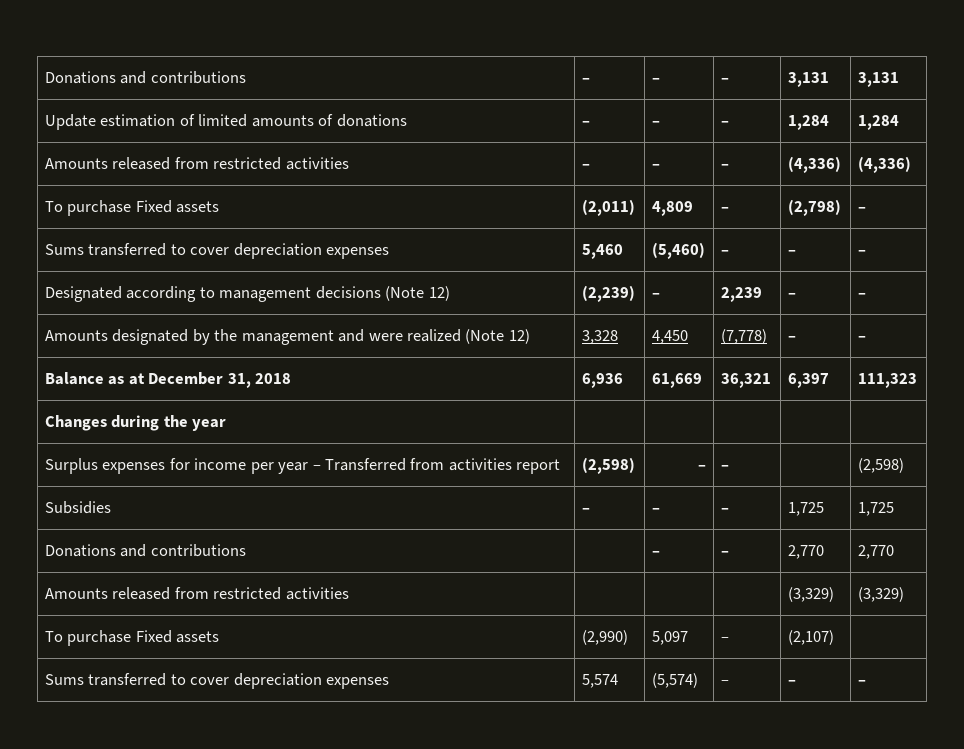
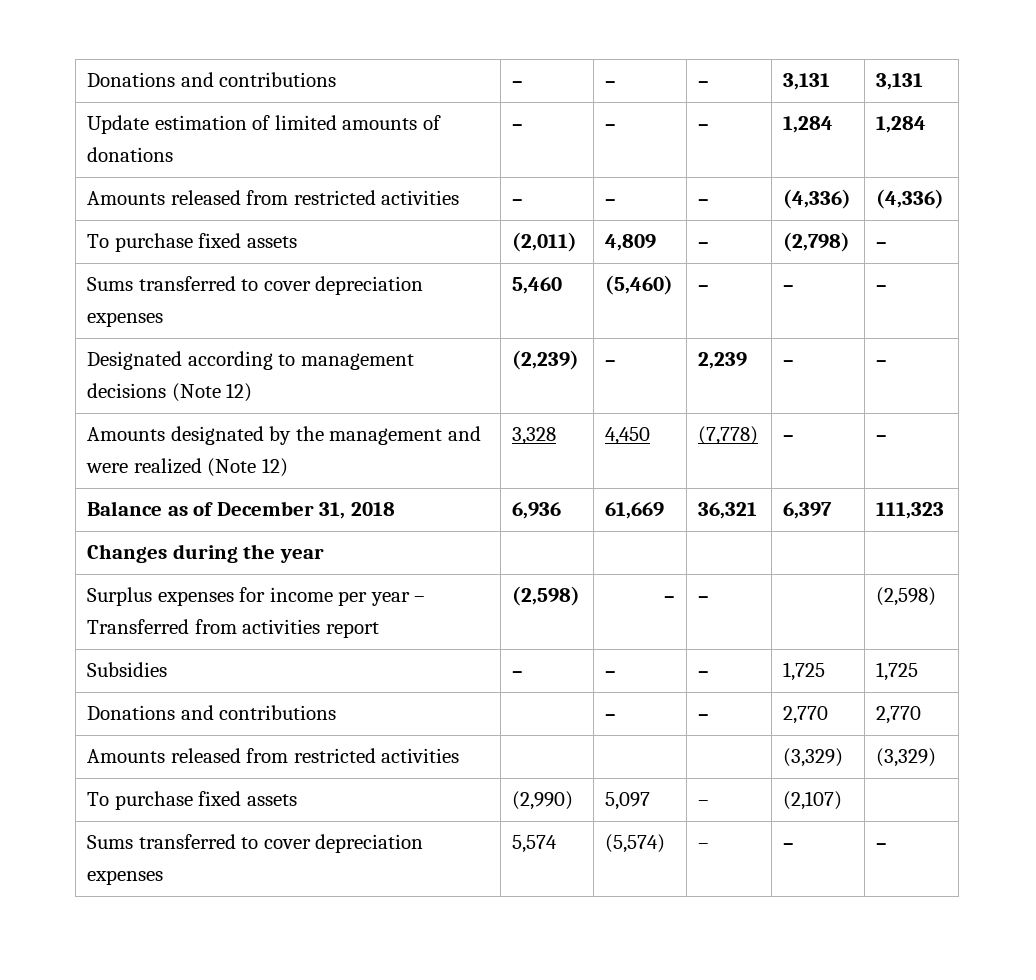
[135,200,172,213] Fixed -> [198,233,242,248] fixed
[128,373,145,385] at -> [193,502,214,516] of
[135,630,172,643] Fixed -> [198,791,242,806] fixed

